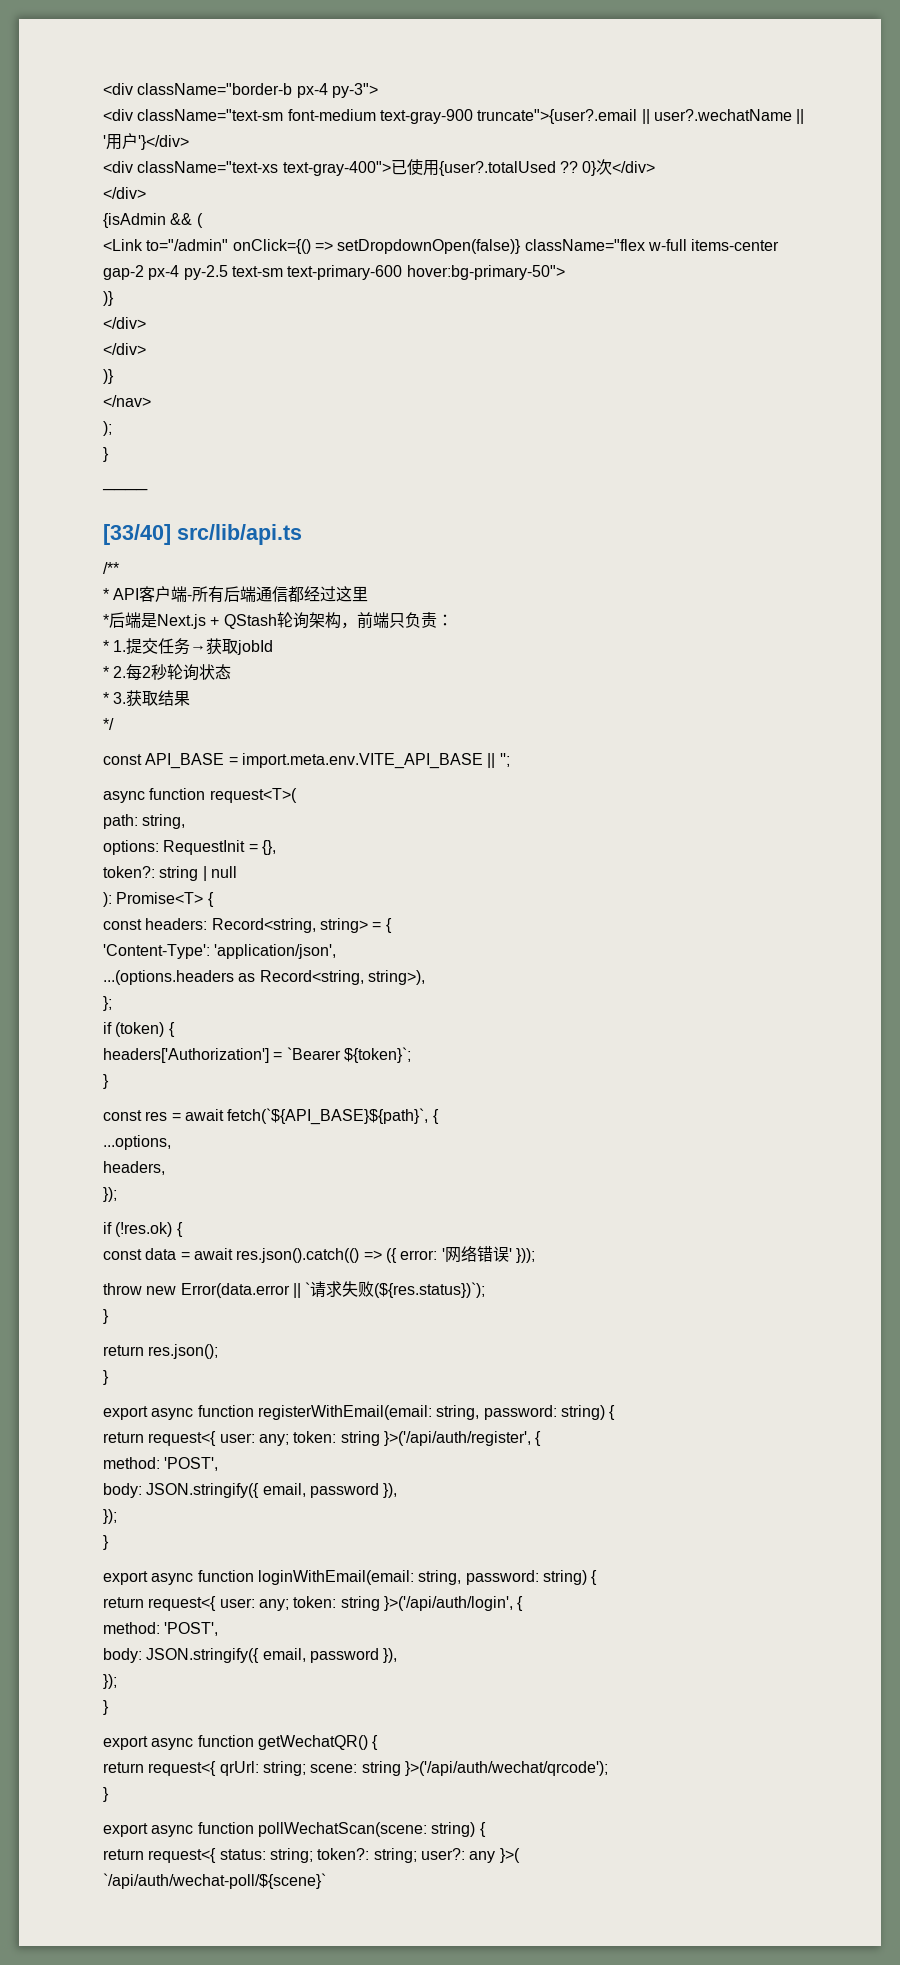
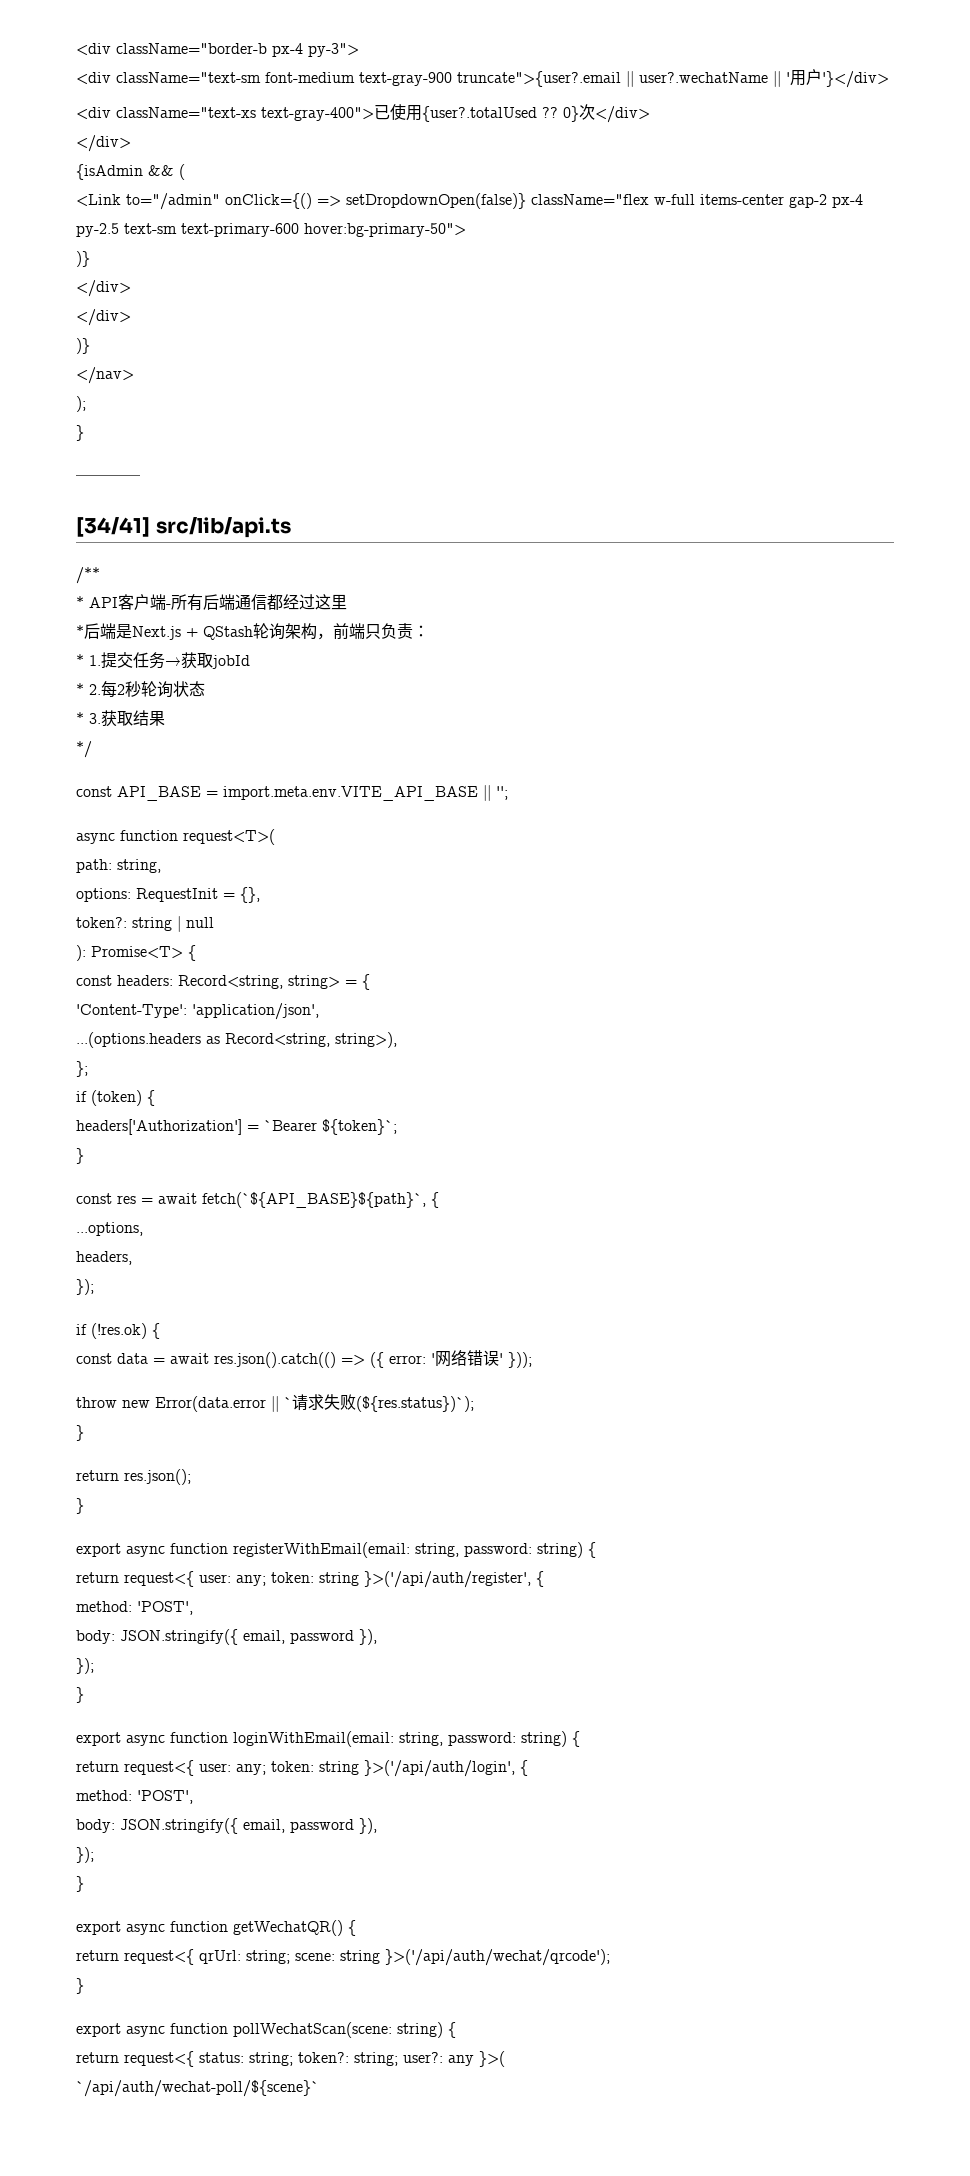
[103,524,171,545] [33/40] -> [76,517,150,537] [34/41]

